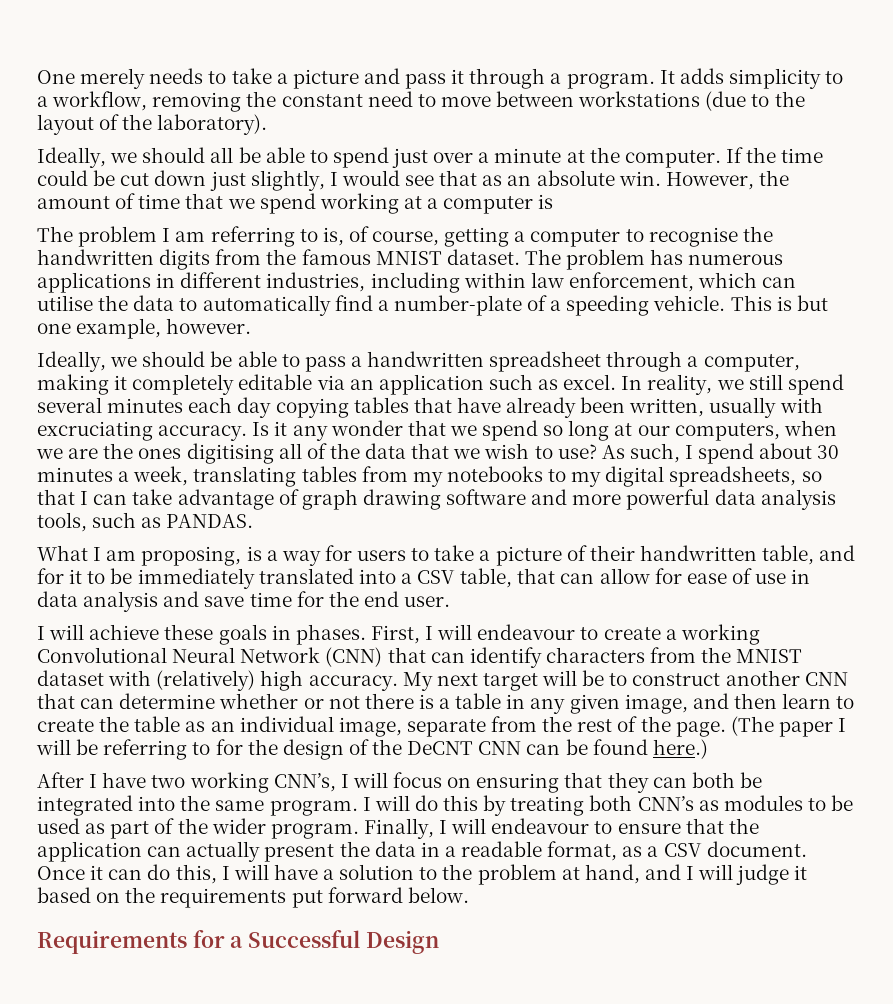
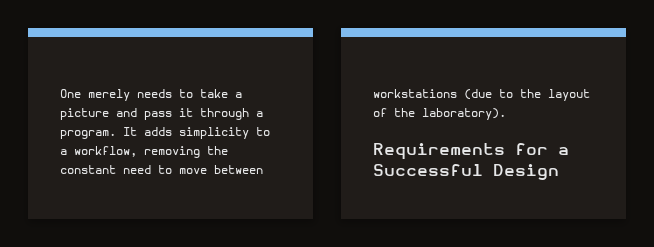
[37,147,824,168] [37,170,789,191] [37,193,554,214] [37,226,773,247] [37,249,784,270] [37,272,797,293] [37,295,828,316] [37,318,252,339] [37,351,800,372] [37,374,844,395] [37,397,823,418] [37,420,837,441] [36,443,840,464] [37,466,822,487] [37,489,836,510] [37,512,254,532] [37,545,856,566] [37,568,811,589] [37,591,451,612] [37,624,760,645] [37,647,803,668] [37,670,848,691] [37,693,855,714] [37,716,847,737] [36,739,708,760] [37,772,762,793] [37,795,854,816] [37,818,759,839] [37,841,807,862] [37,864,808,885] [37,887,469,908] // Ideally, we should all be able to spend just over a minute at the computer. If the time could be cut down just slightly, I would see that as an absolute win. However, the amount of time that we spend working at a computer is // The problem I am referring to is, of course, getting a computer to recognise the handwritten digits from the famous MNIST dataset. The problem has numerous applications in different industries, including within law enforcement, which can utilise the data to automatically find a number-plate of a speeding vehicle. This is but one example, however. // Ideally, we should be able to pass a handwritten spreadsheet through a computer, making it completely editable via an application such as excel. In reality, we still spend several minutes each day copying tables that have already been written, usually with excruciating accuracy. Is it any wonder that we spend so long at our computers, when we are the ones digitising all of the data that we wish to use? As such, I spend about 30 minutes a week, translating tables from my notebooks to my digital spreadsheets, so that I can take advantage of graph drawing software and more powerful data analysis tools, such as PANDAS. // What I am proposing, is a way for users to take a picture of their handwritten table, and for it to be immediately translated into a CSV table, that can allow for ease of use in data analysis and save time for the end user. // I will achieve these goals in phases. First, I will endeavour to create a working Convolutional Neural Network (CNN) that can identify characters from the MNIST dataset with (relatively) high accuracy. My next target will be to construct another CNN that can determine whether or not there is a table in any given image, and then learn to create the table as an individual image, separate from the rest of the page. (The paper I will be referring to for the design of the DeCNT CNN can be found here.) // After I have two working CNN’s, I will focus on ensuring that they can both be integrated into the same program. I will do this by treating both CNN’s as modules to be used as part of the wider program. Finally, I will endeavour to ensure that the application can actually present the data in a readable format, as a CSV document. Once it can do this, I will have a solution to the problem at hand, and I will judge it based on the requirements put forward below. -> (506, 114) none

